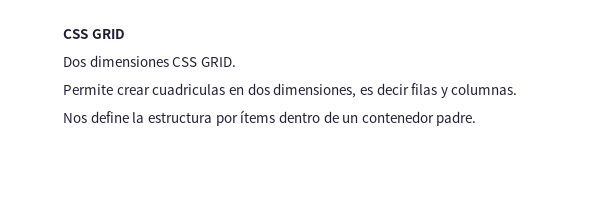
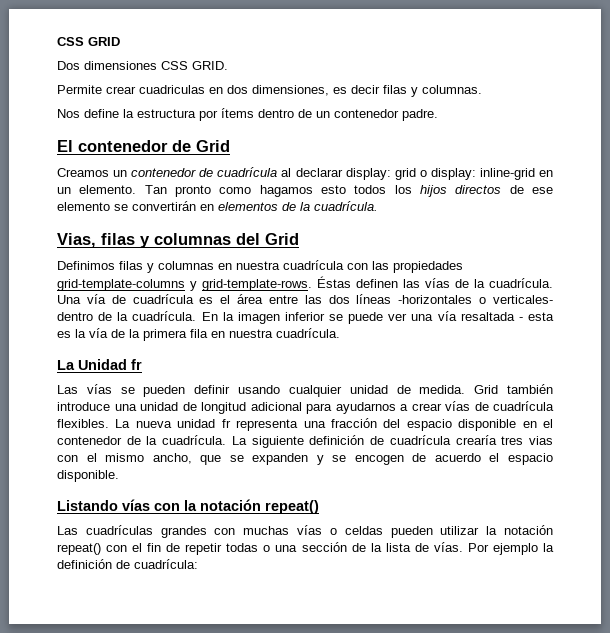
(477, 118) none -> [57,140,230,152] [57,167,553,180] [57,185,553,197] [57,201,378,211] [57,233,299,248] [57,260,463,273] [57,276,553,291] [57,294,553,304] [57,311,554,324] [57,328,340,341] [57,359,142,370] [57,384,553,397] [57,401,554,414] [57,418,554,431] [57,435,554,448] [57,453,553,465] [57,470,119,482] [57,499,319,514] [57,525,553,538] [57,542,554,555] [57,559,198,569] // El contenedor de Grid // Creamos un contenedor de cuadrícula al declarar display: grid o display: inline-grid en un elemento. Tan pronto como hagamos esto todos los hijos directos de ese elemento se convertirán en elementos de la cuadrícula. // Vias, filas y columnas del Grid // Definimos filas y columnas en nuestra cuadrícula con las propiedades grid-template-columns y grid-template-rows. Éstas definen las vías de la cuadrícula. Una vía de cuadrícula es el área entre las dos líneas -horizontales o verticales- dentro de la cuadrícula. En la imagen inferior se puede ver una vía resaltada - esta es la vía de la primera fila en nuestra cuadrícula. // La Unidad fr // Las vías se pueden definir usando cualquier unidad de medida. Grid también introduce una unidad de longitud adicional para ayudarnos a crear vías de cuadrícula flexibles. La nueva unidad fr representa una fracción del espacio disponible en el contenedor de la cuadrícula. La siguiente definición de cuadrícula crearía tres vias con el mismo ancho, que se expanden y se encogen de acuerdo el espacio disponible. // Listando vías con la notación repeat() // Las cuadrículas grandes con muchas vías o celdas pueden utilizar la notación repeat() con el fin de repetir todas o una sección de la lista de vías. Por ejemplo la definición de cuadrícula:

